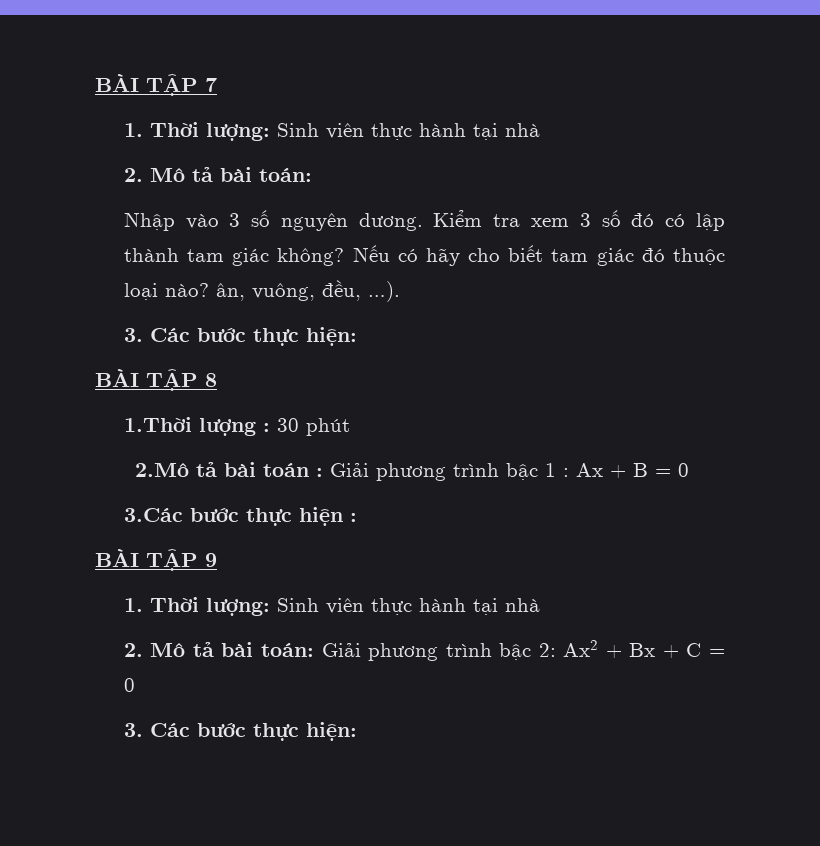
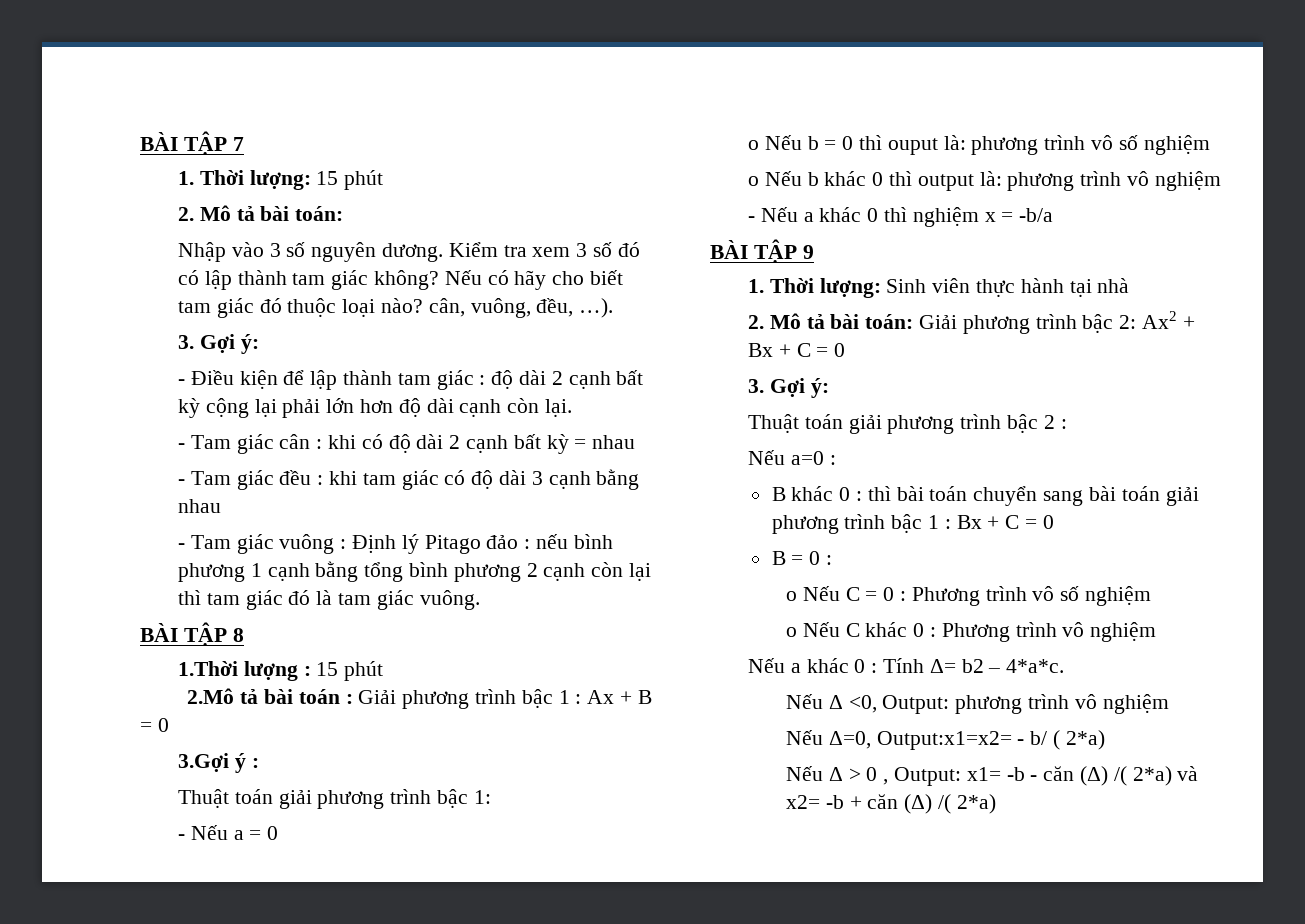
[276,123,540,140] Sinh viên thực hành tại nhà -> [316,170,384,190] 15 phút
[215,283,245,301] ân, -> [428,298,465,317] cân,
[149,327,357,346] Các bước thực hiện: -> [199,334,259,354] [177,370,644,390] [177,398,573,418] [177,434,636,454] [177,469,640,490] [177,499,221,513] [177,534,613,554] [177,561,652,582] [177,590,480,610] Gợi ý: // - Điều kiện để lập thành tam giác : độ dài 2 cạnh bất kỳ cộng lại phải lớn hơn độ dài cạnh còn lại. // - Tam giác cân : khi có độ dài 2 cạnh bất kỳ = nhau // - Tam giác đều : khi tam giác có độ dài 3 cạnh bằng nhau // - Tam giác vuông : Định lý Pitago đảo : nếu bình phương 1 cạnh bằng tổng bình phương 2 cạnh còn lại thì tam giác đó là tam giác vuông.
[276,418,299,432] 30 -> [316,662,339,676] 15
[123,507,357,526] 3.Các bước thực hiện : -> [177,753,259,773] [177,789,491,809] [177,825,279,840] [747,135,1210,155] [747,171,1221,191] [747,207,1054,227] 3.Gợi ý : // Thuật toán giải phương trình bậc 1: // - Nếu a = 0 // o Nếu b = 0 thì ouput là: phương trình vô số nghiệm // o Nếu b khác 0 thì output là: phương trình vô nghiệm // - Nếu a khác 0 thì nghiệm x = -b/a
[149,722,357,741] Các bước thực hiện: -> [769,378,829,398] [747,414,1067,434] [747,450,836,465] [771,486,1199,506] [771,514,1054,534] [771,551,833,565] [785,586,1152,606] [785,622,1157,642] [747,658,1065,673] [785,694,1169,714] [785,730,1105,750] [785,766,1199,786] [785,794,996,814] Gợi ý: // Thuật toán giải phương trình bậc 2 : // Nếu a=0 : // B khác 0 : thì bài toán chuyển sang bài toán giải phương trình bậc 1 : Bx + C = 0 // B = 0 : // o Nếu C = 0 : Phương trình vô số nghiệm // o Nếu C khác 0 : Phương trình vô nghiệm // Nếu a khác 0 : Tính Δ= b2 – 4*a*c. // Nếu Δ <0, Output: phương trình vô nghiệm // Nếu Δ=0, Output:x1=x2= - b/ ( 2*a) // Nếu Δ > 0 , Output: x1= -b - căn (Δ) /( 2*a) và x2= -b + căn (Δ) /( 2*a)

